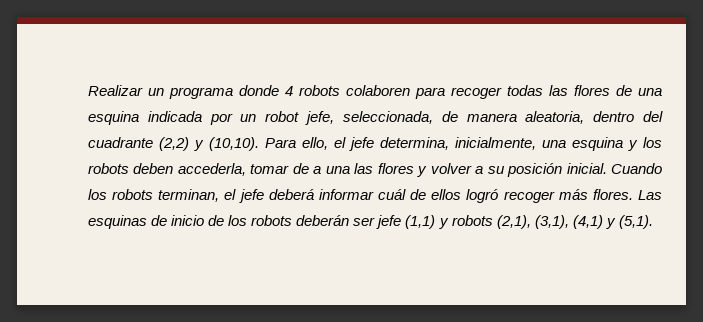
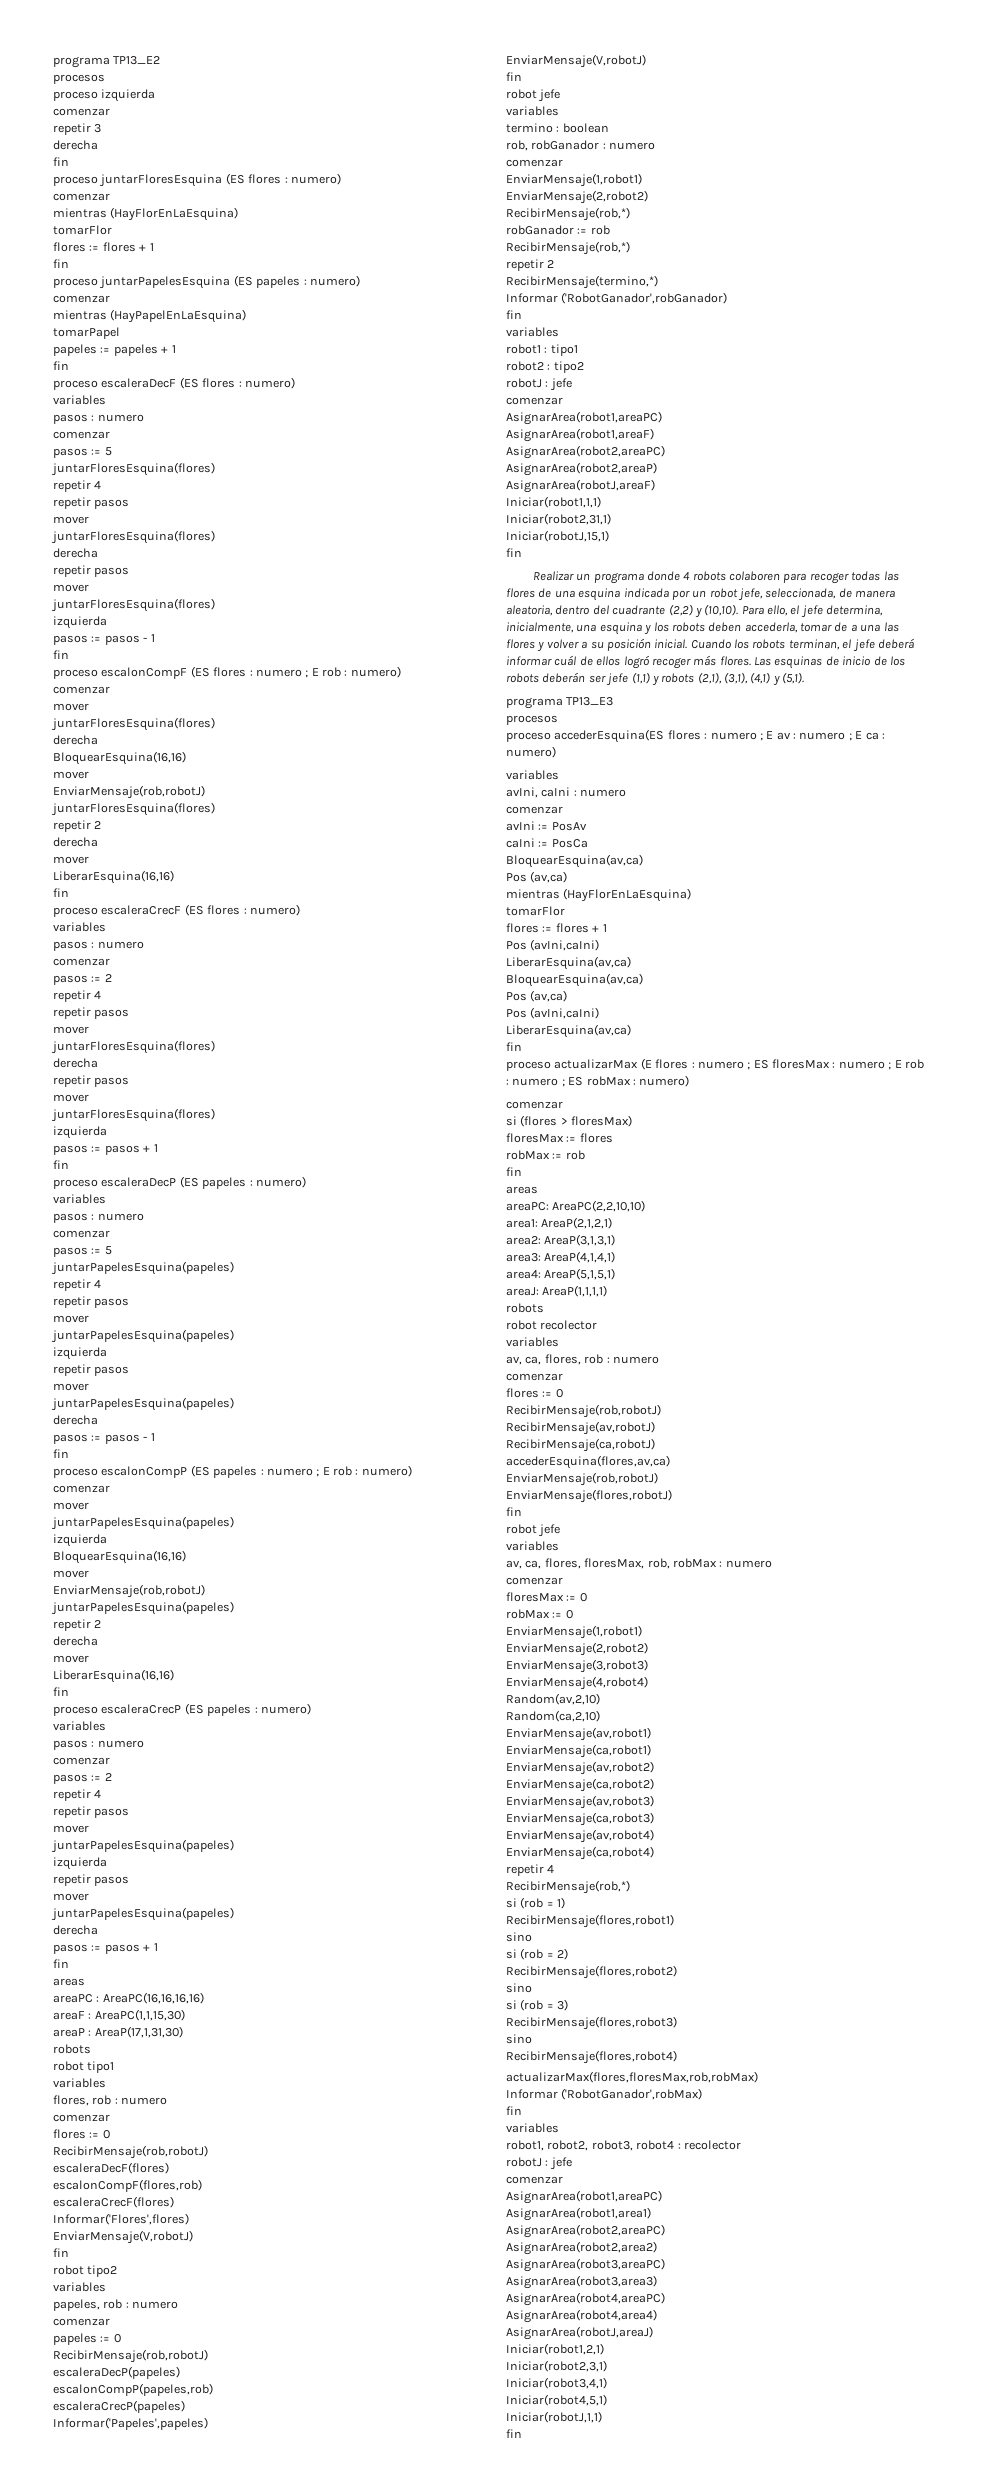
(88, 90) none -> [53,56,161,68] [53,74,105,84] [53,89,156,102] [53,108,110,116] [53,123,102,135] [53,140,98,150] [53,157,69,166] [53,173,341,187] [53,193,110,201] [53,207,239,221] [53,225,112,235] [53,242,154,252] [53,259,69,268] [53,275,360,289] [53,295,110,303] [53,309,247,323] [53,327,120,339] [53,344,176,356] [53,361,69,370] [53,377,295,390] [53,395,106,405] [53,414,144,424] [53,431,110,439] [53,447,112,458] [51,462,215,476] [53,480,102,492] [53,497,130,509] [53,516,89,524] [51,530,215,544] [53,548,98,558] [53,565,130,577] [53,584,89,592] [51,598,215,612] [53,616,107,629] [53,634,155,645] [53,650,69,659] [53,666,401,679] [53,686,110,694] [53,703,89,711] [51,717,215,731] [53,735,98,745] [53,751,186,765] [53,771,89,779] [53,785,205,799] [51,802,215,816] [53,820,102,832] [53,837,98,847] [53,856,89,864] [53,870,174,884] [53,888,69,897] [53,904,300,917] [53,922,106,932] [53,941,144,951] [53,958,110,966] [53,974,112,985] [53,990,102,1002] [53,1007,130,1019] [53,1026,89,1034] [51,1040,215,1054] [53,1058,98,1068] [53,1075,130,1087] [53,1094,89,1102] [51,1108,215,1122] [53,1126,107,1139] [53,1144,158,1155] [53,1160,69,1169] [53,1176,306,1189] [53,1194,106,1204] [53,1213,144,1223] [53,1230,110,1238] [53,1246,112,1257] [51,1261,234,1275] [53,1279,102,1291] [53,1296,130,1308] [53,1315,89,1323] [51,1329,234,1343] [53,1347,107,1360] [53,1364,130,1376] [53,1383,89,1391] [51,1397,234,1411] [53,1415,98,1425] [53,1433,155,1444] [53,1449,69,1458] [53,1465,412,1478] [53,1485,110,1493] [53,1502,89,1510] [51,1516,234,1530] [53,1534,107,1547] [53,1550,186,1564] [53,1570,89,1578] [53,1584,205,1598] [51,1601,234,1615] [53,1619,102,1631] [53,1636,98,1646] [53,1655,89,1663] [53,1669,174,1683] [53,1687,69,1696] [53,1703,311,1716] [53,1721,106,1731] [53,1740,144,1750] [53,1757,110,1765] [53,1773,112,1784] [53,1789,102,1801] [53,1806,130,1818] [53,1825,89,1833] [51,1839,234,1853] [53,1857,107,1870] [53,1874,130,1886] [53,1893,89,1901] [51,1907,234,1921] [53,1925,98,1935] [53,1943,158,1954] [53,1959,69,1968] [53,1978,85,1986] [53,1992,204,2004] [53,2009,185,2021] [53,2026,183,2038] [53,2044,91,2054] [53,2061,115,2073] [53,2078,106,2088] [53,2095,168,2106] [53,2114,110,2122] [53,2129,110,2139] [53,2145,208,2159] [53,2162,169,2174] [53,2179,202,2192] [53,2196,174,2208] [53,2213,189,2225] [53,2230,193,2244] [53,2248,69,2257] [53,2265,118,2277] [53,2282,106,2292] [53,2299,179,2311] [53,2318,110,2326] [53,2333,121,2345] [53,2349,208,2363] [53,2366,180,2379] [53,2383,213,2396] [53,2400,185,2413] [53,2417,208,2430] [506,54,646,68] [506,72,522,81] [506,89,561,102] [506,106,559,116] [506,123,609,133] [506,140,656,151] [506,159,563,167] [506,173,642,187] [506,190,648,204] [506,207,630,221] [506,225,610,235] [506,241,630,255] [506,259,555,271] [506,275,658,289] [506,292,728,304] [506,310,522,319] [506,327,559,337] [506,344,578,356] [506,361,584,373] [506,378,572,391] [506,397,563,405] [506,411,662,425] [506,428,654,442] [506,445,665,459] [506,462,657,476] [506,479,655,493] [506,496,601,508] [506,513,611,525] [506,530,609,542] [506,548,522,557] programa TP13_E2 // procesos // proceso izquierda // comenzar // repetir 3 // derecha // fin // proceso juntarFloresEsquina (ES flores : numero) // comenzar // mientras (HayFlorEnLaEsquina) // tomarFlor // flores := flores + 1 // fin // proceso juntarPapelesEsquina (ES papeles : numero) // comenzar // mientras (HayPapelEnLaEsquina) // tomarPapel // papeles := papeles + 1 // fin // proceso escaleraDecF (ES flores : numero) // variables // pasos : numero // comenzar // pasos := 5 // juntarFloresEsquina(flores) // repetir 4 // repetir pasos // mover // juntarFloresEsquina(flores) // derecha // repetir pasos // mover // juntarFloresEsquina(flores) // izquierda // pasos := pasos - 1 // fin // proceso escalonCompF (ES flores : numero ; E rob : numero) // comenzar // mover // juntarFloresEsquina(flores) // derecha // BloquearEsquina(16,16) // mover // EnviarMensaje(rob,robotJ) // juntarFloresEsquina(flores) // repetir 2 // derecha // mover // LiberarEsquina(16,16) // fin // proceso escaleraCrecF (ES flores : numero) // variables // pasos : numero // comenzar // pasos := 2 // repetir 4 // repetir pasos // mover // juntarFloresEsquina(flores) // derecha // repetir pasos // mover // juntarFloresEsquina(flores) // izquierda // pasos := pasos + 1 // fin // proceso escaleraDecP (ES papeles : numero) // variables // pasos : numero // comenzar // pasos := 5 // juntarPapelesEsquina(papeles) // repetir 4 // repetir pasos // mover // juntarPapelesEsquina(papeles) // izquierda // repetir pasos // mover // juntarPapelesEsquina(papeles) // derecha // pasos := pasos - 1 // fin // proceso escalonCompP (ES papeles : numero ; E rob : numero) // comenzar // mover // juntarPapelesEsquina(papeles) // izquierda // BloquearEsquina(16,16) // mover // EnviarMensaje(rob,robotJ) // juntarPapelesEsquina(papeles) // repetir 2 // derecha // mover // LiberarEsquina(16,16) // fin // proceso escaleraCrecP (ES papeles : numero) // variables // pasos : numero // comenzar // pasos := 2 // repetir 4 // repetir pasos // mover // juntarPapelesEsquina(papeles) // izquierda // repetir pasos // mover // juntarPapelesEsquina(papeles) // derecha // pasos := pasos + 1 // fin // areas // areaPC : AreaPC(16,16,16,16) // areaF : AreaPC(1,1,15,30) // areaP : AreaP(17,1,31,30) // robots // robot tipo1 // variables // flores, rob : numero // comenzar // flores := 0 // RecibirMensaje(rob,robotJ) // escaleraDecF(flores) // escalonCompF(flores,rob) // escaleraCrecF(flores) // Informar('Flores',flores) // EnviarMensaje(V,robotJ) // fin // robot tipo2 // variables // papeles, rob : numero // comenzar // papeles := 0 // RecibirMensaje(rob,robotJ) // escaleraDecP(papeles) // escalonCompP(papeles,rob) // escaleraCrecP(papeles) // Informar('Papeles',papeles) // EnviarMensaje(V,robotJ) // fin // robot jefe // variables // termino : boolean // rob, robGanador : numero // comenzar // EnviarMensaje(1,robot1) // EnviarMensaje(2,robot2) // RecibirMensaje(rob,*) // robGanador := rob // RecibirMensaje(rob,*) // repetir 2 // RecibirMensaje(termino,*) // Informar ('RobotGanador',robGanador) // fin // variables // robot1 : tipo1 // robot2 : tipo2 // robotJ : jefe // comenzar // AsignarArea(robot1,areaPC) // AsignarArea(robot1,areaF) // AsignarArea(robot2,areaPC) // AsignarArea(robot2,areaP) // AsignarArea(robotJ,areaF) // Iniciar(robot1,1,1) // Iniciar(robot2,31,1) // Iniciar(robotJ,15,1) // fin //
(653, 222) none -> [506,697,614,709] [506,715,558,725] [506,729,885,743] [506,746,556,758] [506,770,559,780] [506,787,627,798] [506,806,563,814] [506,821,587,831] [506,838,588,848] [506,854,643,868] [506,871,568,883] [506,888,692,902] [506,906,565,916] [506,923,607,933] [506,939,600,951] [506,956,631,970] [506,973,643,987] [506,990,568,1002] [506,1007,600,1019] [506,1024,631,1038] [506,1042,522,1051] [506,1058,924,1071] [506,1075,690,1087] [506,1101,563,1109] [506,1115,633,1127] [506,1133,613,1143] [506,1150,585,1160] [506,1167,522,1176] [506,1186,538,1194] [506,1200,646,1212] [506,1217,613,1229] [506,1234,616,1246] [506,1251,616,1263] [506,1268,616,1280] [506,1285,608,1297] [506,1303,544,1313] [506,1320,598,1330] [506,1337,559,1347] [506,1354,659,1365] [506,1373,563,1381] [506,1388,563,1398] [506,1404,661,1418] [506,1421,655,1435] [506,1438,655,1452] [506,1455,670,1469] [506,1472,658,1486] [506,1489,672,1503] [506,1507,522,1516] [506,1524,561,1537] [506,1541,559,1551] [506,1558,772,1569] [506,1577,563,1585] [506,1592,587,1602] [506,1609,573,1619] [506,1625,642,1639] [506,1642,648,1656] [506,1659,648,1673] [506,1676,648,1690] [506,1693,600,1705] [506,1710,600,1722] [506,1727,651,1741] [506,1744,651,1758] [506,1761,654,1775] [506,1778,654,1792] [506,1795,654,1809] [506,1812,654,1826] [506,1829,654,1843] [506,1846,654,1860] [506,1864,555,1876] [506,1880,630,1894] [506,1897,566,1909] [506,1914,674,1928] [506,1932,532,1942] [506,1948,569,1960] [506,1965,677,1979] [506,1983,532,1993] [506,1999,569,2011] [506,2016,677,2030] [506,2034,532,2044] [506,2050,677,2064] [506,2071,758,2083] [506,2088,703,2100] [506,2106,522,2115] [506,2123,559,2133] [506,2140,741,2151] [506,2157,572,2170] [506,2176,563,2184] [506,2190,662,2204] [506,2207,651,2221] [506,2224,665,2238] [506,2241,657,2255] [506,2258,665,2272] [506,2275,657,2289] [506,2292,665,2306] [506,2309,657,2323] [506,2326,653,2340] [506,2343,604,2355] [506,2360,607,2372] [506,2377,607,2389] [506,2394,607,2406] [506,2411,602,2423] [506,2429,522,2438] // programa TP13_E3 // procesos // proceso accederEsquina(ES flores : numero ; E av : numero ; E ca : numero) // variables // avIni, caIni : numero // comenzar // avIni := PosAv // caIni := PosCa // BloquearEsquina(av,ca) // Pos (av,ca) // mientras (HayFlorEnLaEsquina) // tomarFlor // flores := flores + 1 // Pos (avIni,caIni) // LiberarEsquina(av,ca) // BloquearEsquina(av,ca) // Pos (av,ca) // Pos (avIni,caIni) // LiberarEsquina(av,ca) // fin // proceso actualizarMax (E flores : numero ; ES floresMax : numero ; E rob : numero ; ES robMax : numero) // comenzar // si (flores > floresMax) // floresMax := flores // robMax := rob // fin // areas // areaPC: AreaPC(2,2,10,10) // area1: AreaP(2,1,2,1) // area2: AreaP(3,1,3,1) // area3: AreaP(4,1,4,1) // area4: AreaP(5,1,5,1) // areaJ: AreaP(1,1,1,1) // robots // robot recolector // variables // av, ca, flores, rob : numero // comenzar // flores := 0 // RecibirMensaje(rob,robotJ) // RecibirMensaje(av,robotJ) // RecibirMensaje(ca,robotJ) // accederEsquina(flores,av,ca) // EnviarMensaje(rob,robotJ) // EnviarMensaje(flores,robotJ) // fin // robot jefe // variables // av, ca, flores, floresMax, rob, robMax : numero // comenzar // floresMax := 0 // robMax := 0 // EnviarMensaje(1,robot1) // EnviarMensaje(2,robot2) // EnviarMensaje(3,robot3) // EnviarMensaje(4,robot4) // Random(av,2,10) // Random(ca,2,10) // EnviarMensaje(av,robot1) // EnviarMensaje(ca,robot1) // EnviarMensaje(av,robot2) // EnviarMensaje(ca,robot2) // EnviarMensaje(av,robot3) // EnviarMensaje(ca,robot3) // EnviarMensaje(av,robot4) // EnviarMensaje(ca,robot4) // repetir 4 // RecibirMensaje(rob,*) // si (rob = 1) // RecibirMensaje(flores,robot1) // sino // si (rob = 2) // RecibirMensaje(flores,robot2) // sino // si (rob = 3) // RecibirMensaje(flores,robot3) // sino // RecibirMensaje(flores,robot4) // actualizarMax(flores,floresMax,rob,robMax) // Informar ('RobotGanador',robMax) // fin // variables // robot1, robot2, robot3, robot4 : recolector // robotJ : jefe // comenzar // AsignarArea(robot1,areaPC) // AsignarArea(robot1,area1) // AsignarArea(robot2,areaPC) // AsignarArea(robot2,area2) // AsignarArea(robot3,areaPC) // AsignarArea(robot3,area3) // AsignarArea(robot4,areaPC) // AsignarArea(robot4,area4) // AsignarArea(robotJ,areaJ) // Iniciar(robot1,2,1) // Iniciar(robot2,3,1) // Iniciar(robot3,4,1) // Iniciar(robot4,5,1) // Iniciar(robotJ,1,1) // fin

